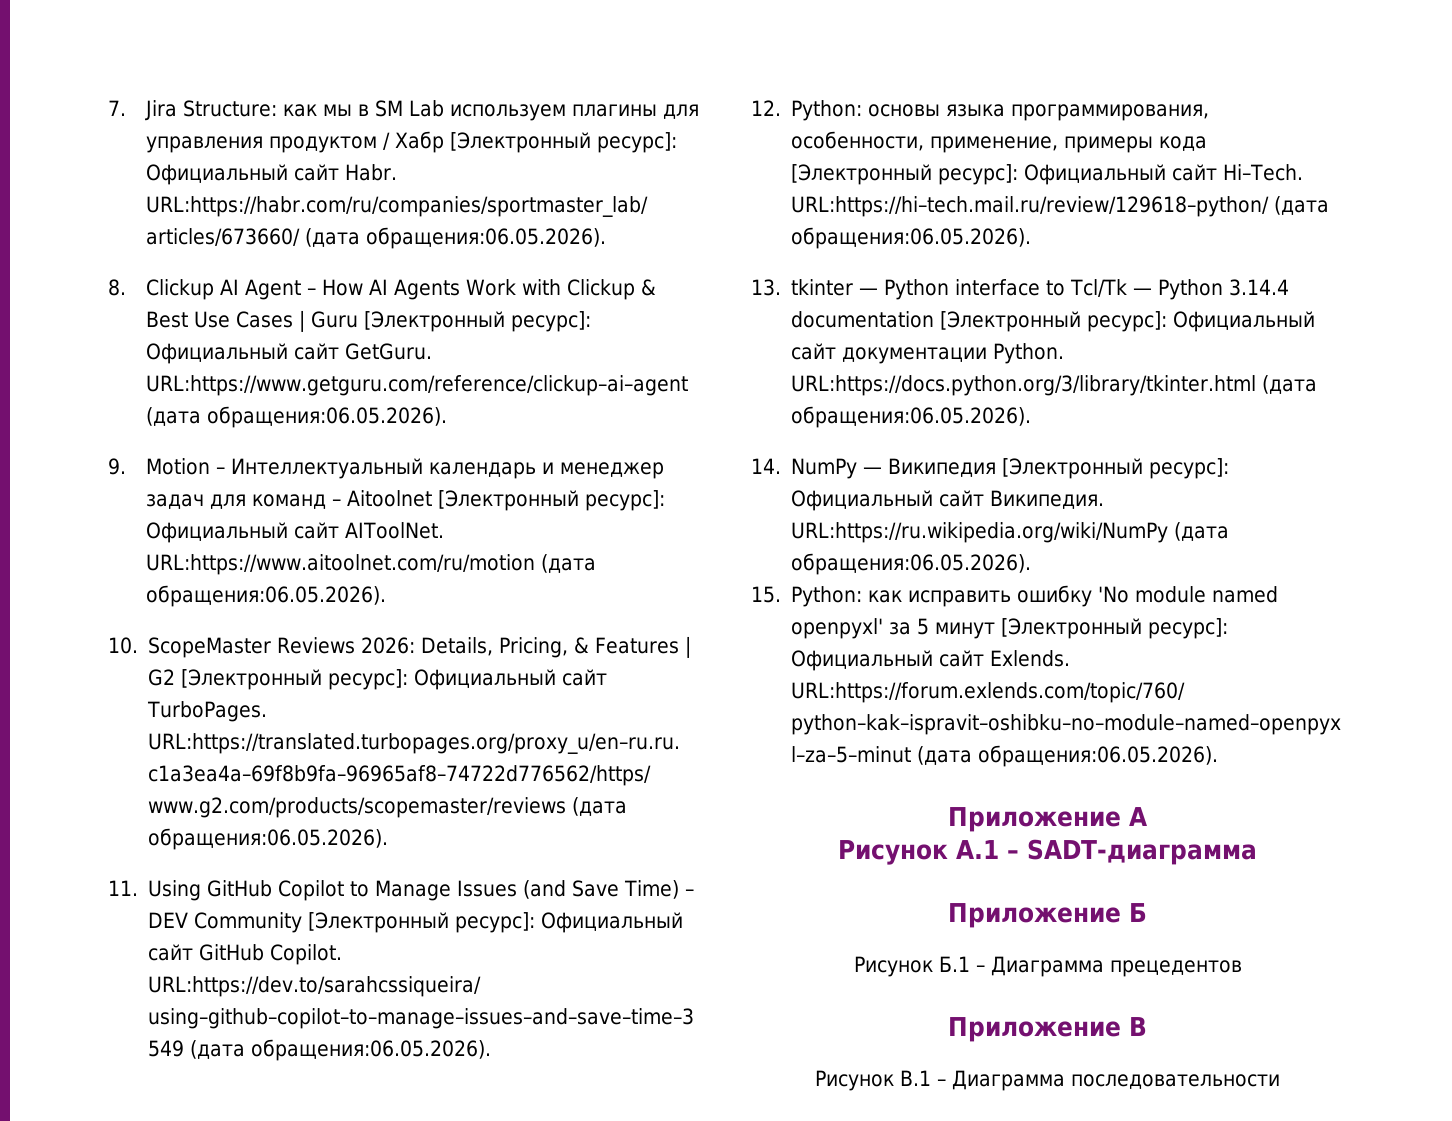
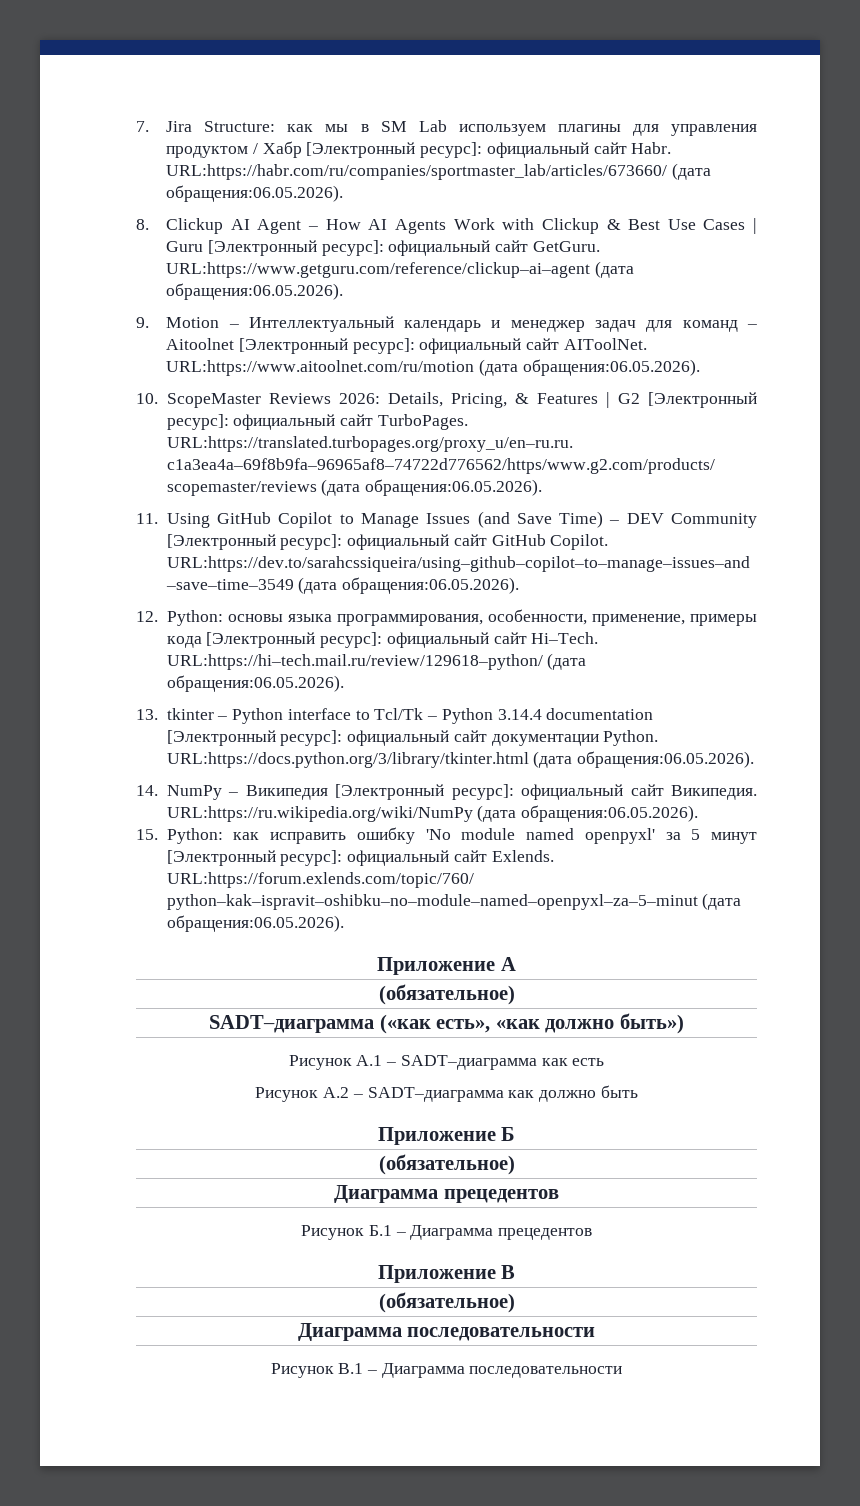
[145,164,288,185] Официальный -> [486,142,589,158] официальный
[145,343,288,364] Официальный -> [388,240,491,256] официальный
[145,522,288,543] Официальный -> [419,338,522,354] официальный
[414,669,557,690] Официальный -> [233,414,336,430] официальный
[541,912,684,933] Официальный -> [347,534,450,550] официальный
[1024,164,1167,185] Официальный -> [386,632,489,648] официальный
[859,288,879,295] — -> [217,716,228,720] –
[1133,288,1153,295] — -> [427,716,438,720] –
[1173,311,1316,332] Официальный -> [347,730,450,746] официальный
[863,467,883,474] — -> [228,792,239,796] –
[791,490,934,511] Официальный -> [521,784,624,800] официальный
[791,650,934,671] Официальный -> [347,850,450,866] официальный
[838,839,1258,865] Рисунок А.1 – SADT-диаграмма -> [378,984,515,1005] [209,1013,684,1034] [288,1055,605,1070] [255,1085,638,1102] (обязательное) // SADT–диаграмма («как есть», «как должно быть») // Рисунок А.1 – SADT–диаграмма как есть // Рисунок А.2 – SADT–диаграмма как должно быть
(1147, 912) none -> [378,1154,515,1175] [334,1185,559,1203] // (обязательное) // Диаграмма прецедентов
(1147, 1026) none -> [378,1292,515,1313] [297,1323,596,1341] // (обязательное) // Диаграмма последовательности

